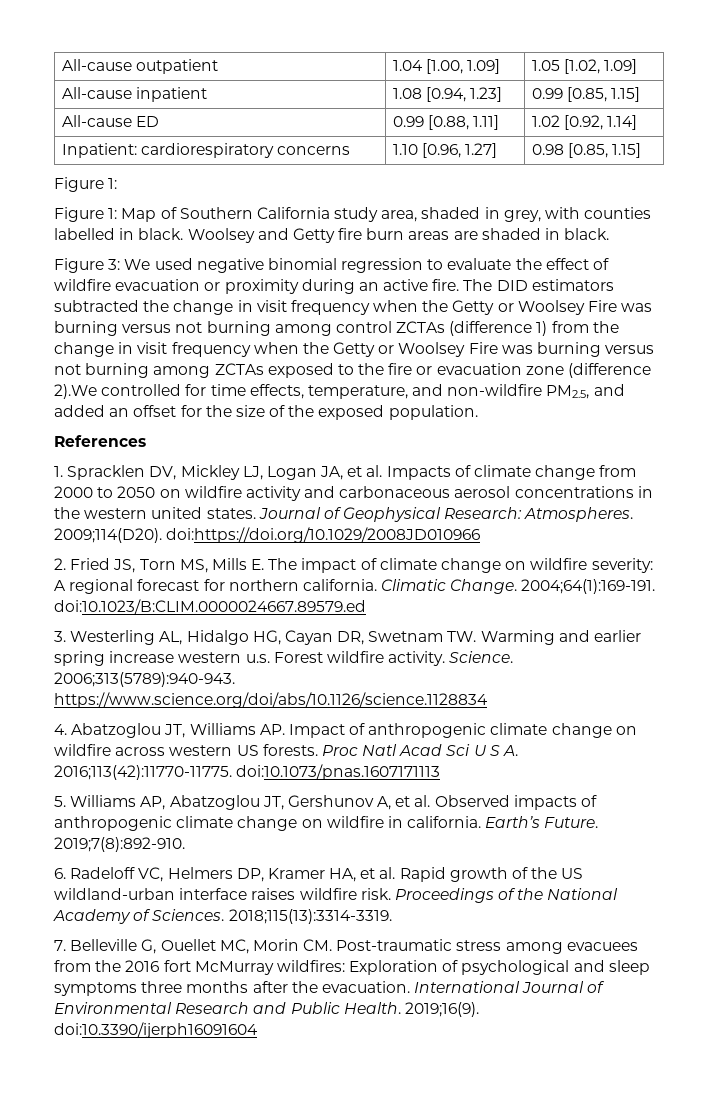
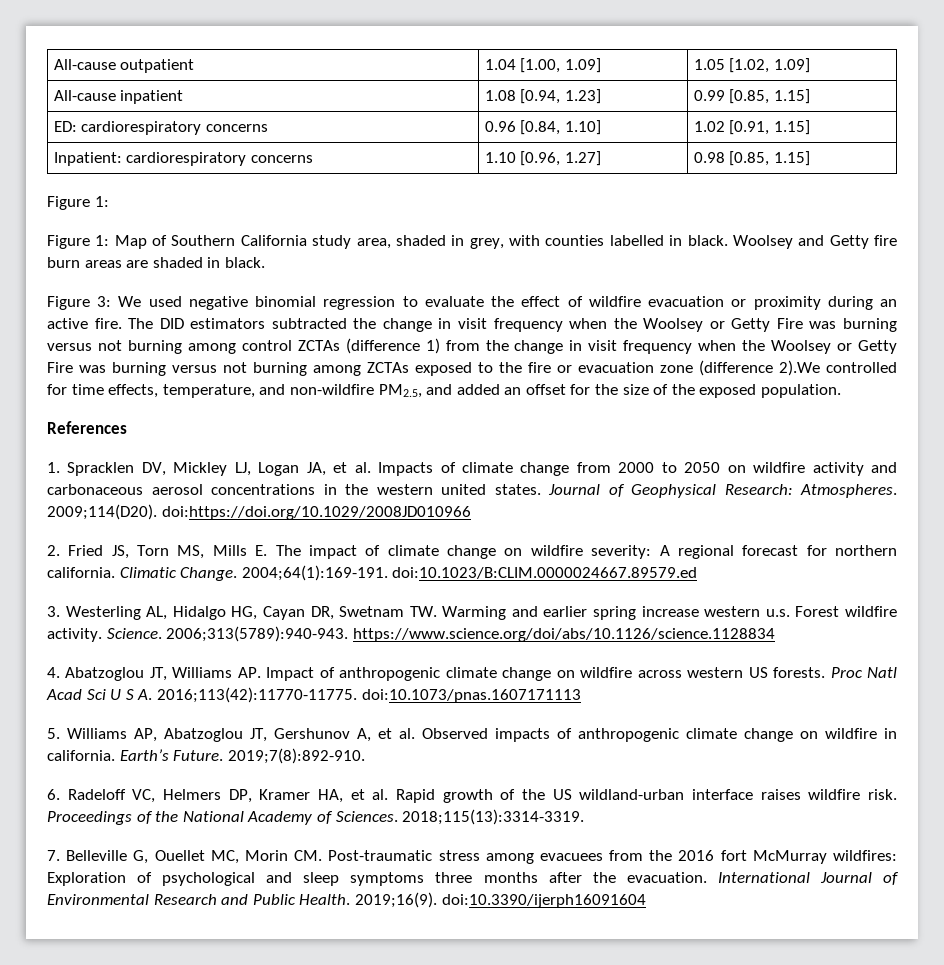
[62,115,160,127] [393,115,500,130] All-cause ED | 0.99 [0.88, 1.11] -> [53,121,269,135] [484,120,602,135] ED: cardiorespiratory concerns | 0.96 [0.84, 1.10]
[564,115,638,130] [0.92, 1.14] -> [729,120,811,135] [0.91, 1.15]
[452,300,585,315] Getty or Woolsey -> [643,318,771,332] Woolsey or Getty
[333,342,466,357] Getty or Woolsey -> [771,340,898,354] Woolsey or Getty

